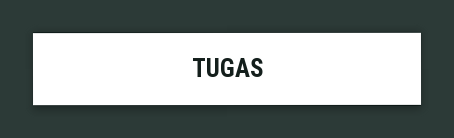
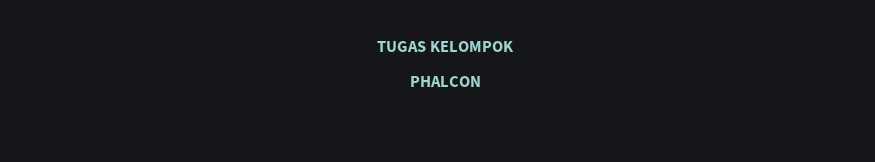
(264, 67) none -> [430,41,515,52] [409,76,481,87] KELOMPOK // PHALCON

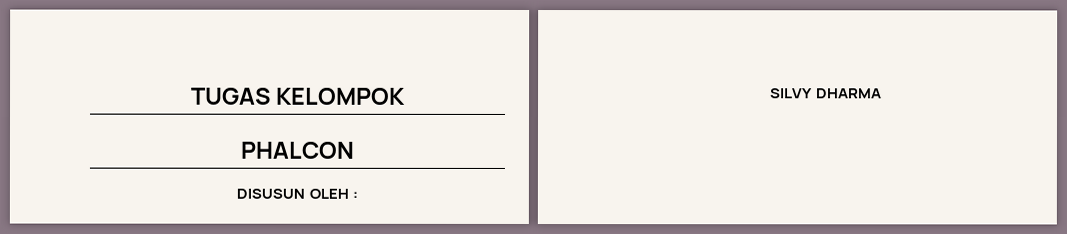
(481, 81) none -> [236,188,358,199] [770,88,882,99] // DISUSUN OLEH : // SILVY DHARMA

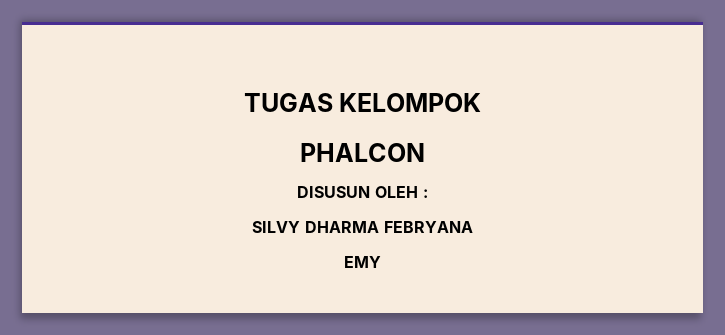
(882, 93) none -> [384,221,473,233] [344,256,381,268] FEBRYANA // EMY

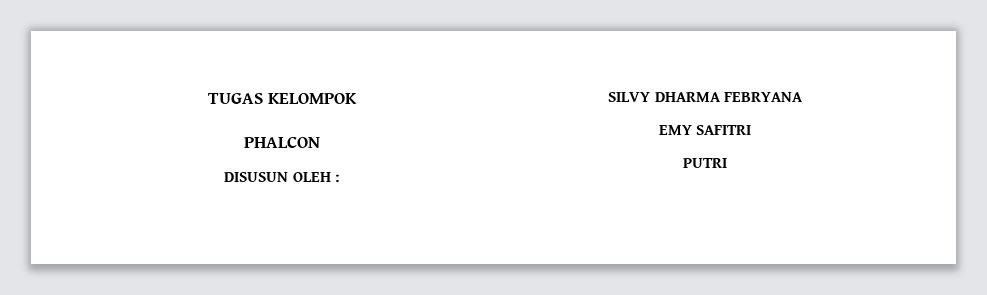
(381, 262) none -> [696,125,752,135] [683,158,727,168] SAFITRI // PUTRI

